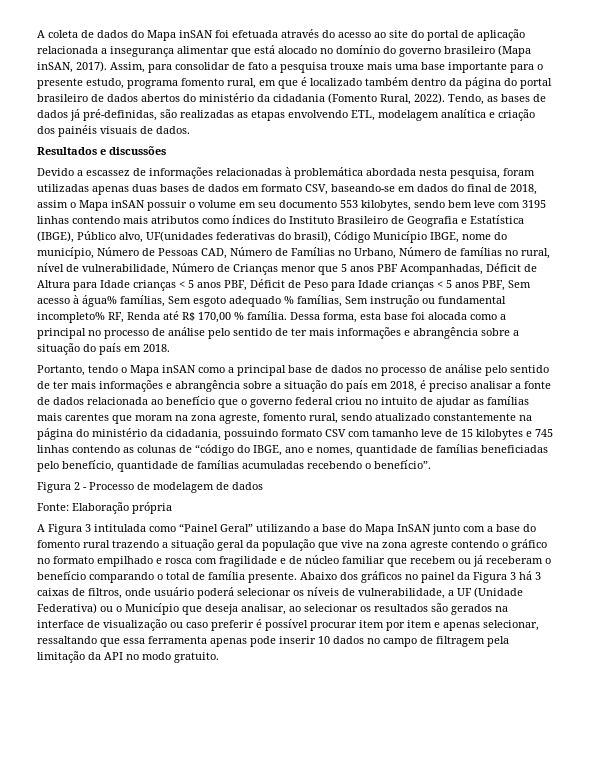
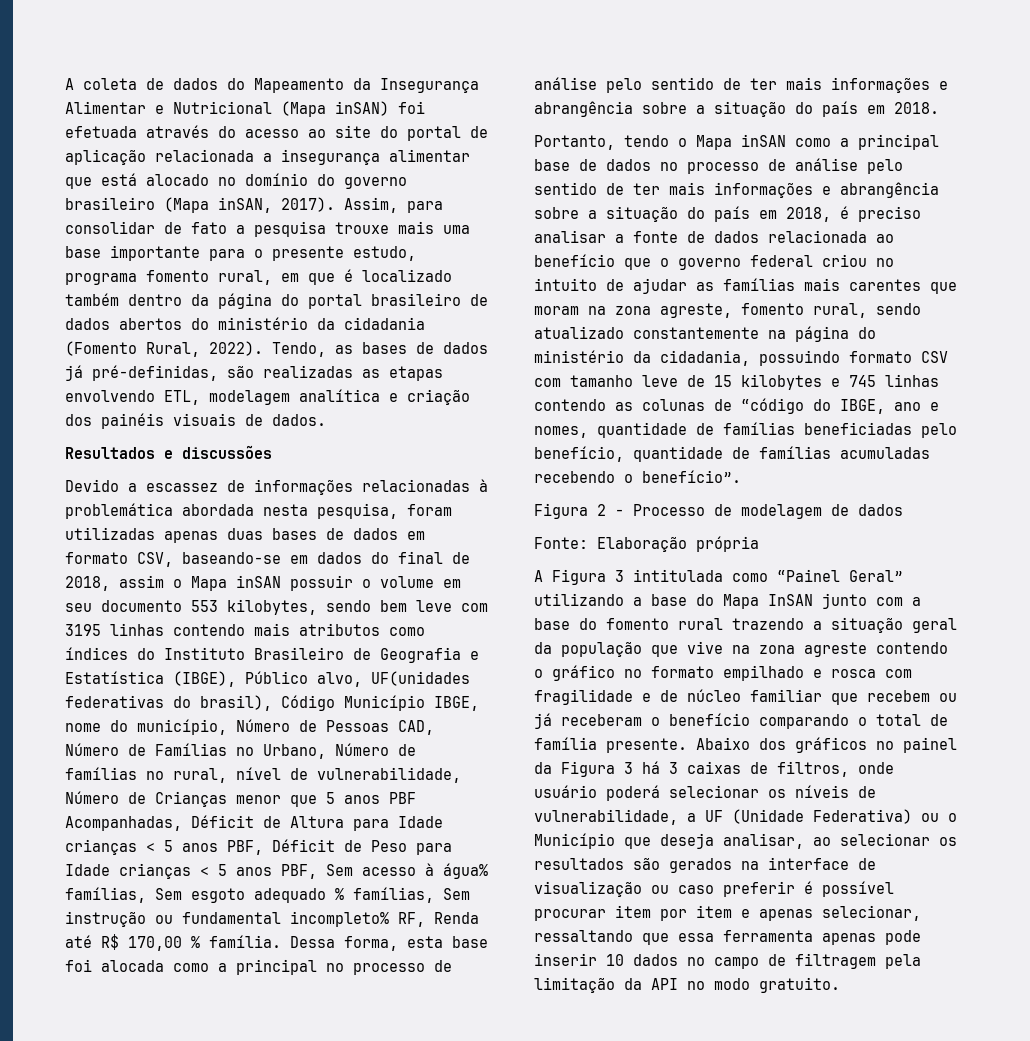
[147,30,213,41] Mapa inSAN -> [254,78,479,93] [65,101,389,117] Mapeamento da Insegurança Alimentar e Nutricional (Mapa inSAN)

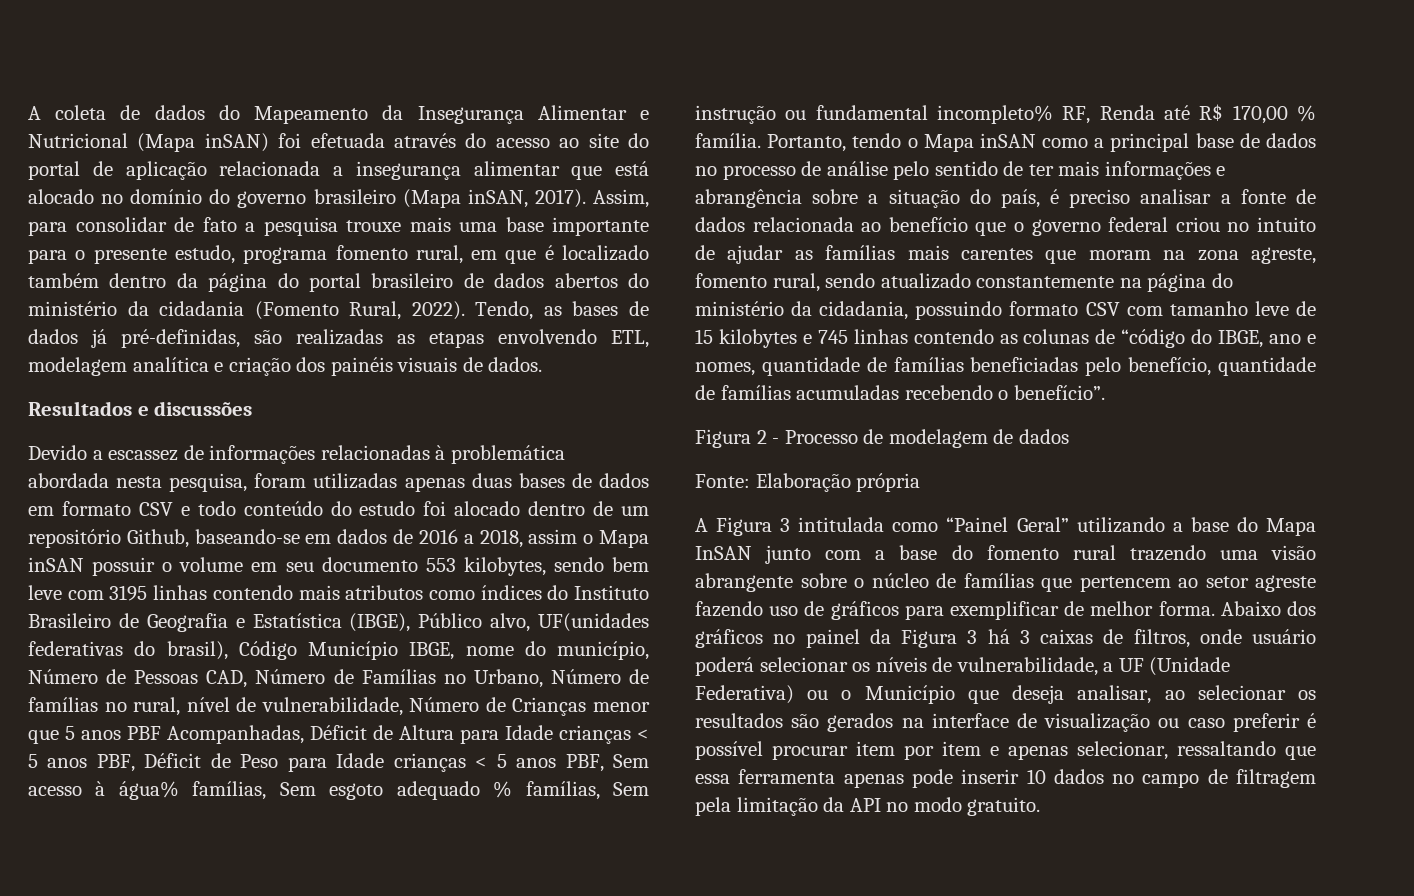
[137,551,470,567] CSV, baseando-se em dados do final de -> [138,501,649,516] [28,529,474,548] CSV e todo conteúdo do estudo foi alocado dentro de um repositório Github, baseando-se em dados de 2016 a
[290,936,488,951] [65,959,452,975] [534,77,948,93] [534,101,939,117] Dessa forma, esta base foi alocada como a principal no processo de análise pelo sentido de ter mais informações e abrangência sobre a situação do país em 2018. // -> (761, 140) none
[714,206,831,222] país em 2018, -> [1000,189,1040,208] país,
[813,617,957,633] [534,641,948,657] [534,665,912,681] [534,689,957,705] [534,713,948,729] [534,737,687,753] a situação geral da população que vive na zona agreste contendo o gráfico no formato empilhado e rosca com fragilidade e de núcleo familiar que recebem ou já receberam o benefício comparando o total de família presente. -> [1219,545,1316,560] [695,573,1316,592] [695,601,1215,620] uma visão abrangente sobre o núcleo de famílias que pertencem ao setor agreste fazendo uso de gráficos para exemplificar de melhor forma.

